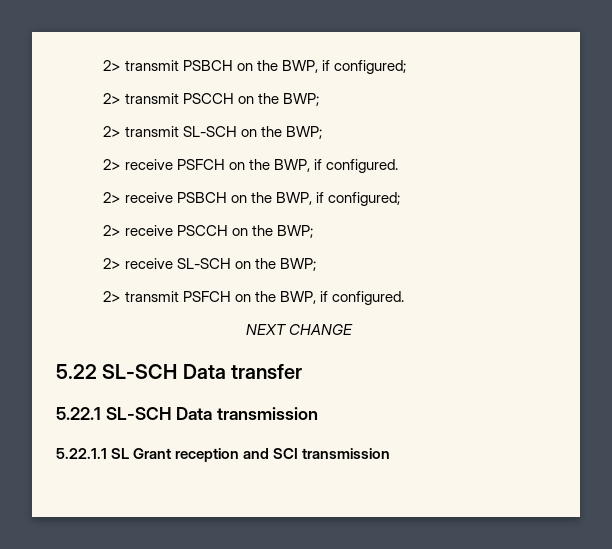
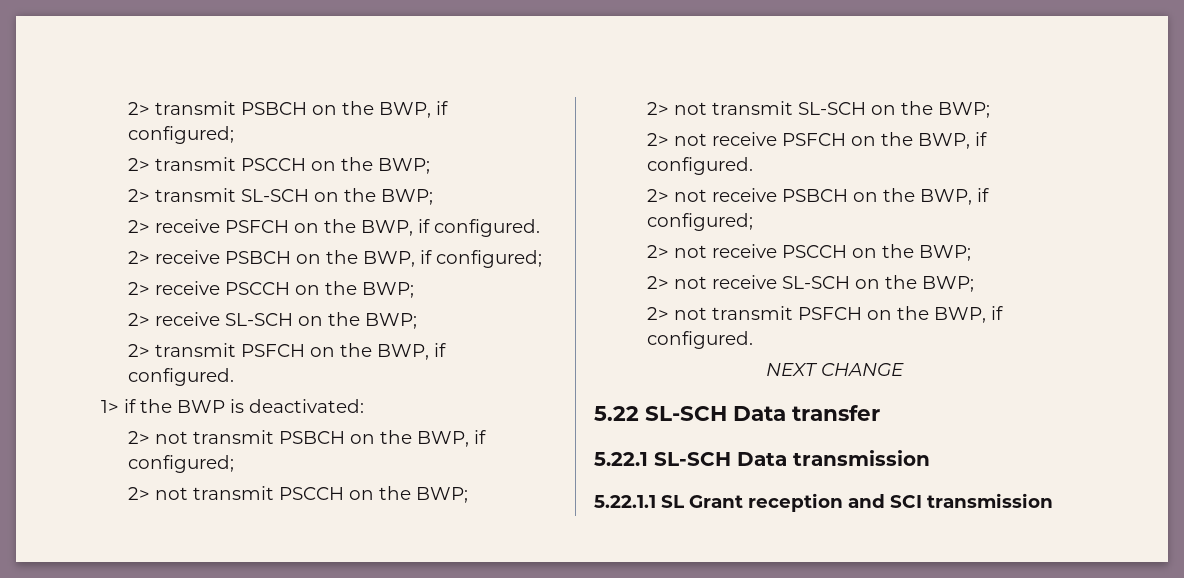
(404, 298) none -> [101,399,365,413] [127,430,486,447] [127,455,234,473] [127,486,468,503] [646,101,990,118] [646,132,987,149] [646,157,753,175] [646,188,989,205] [646,213,753,231] [646,244,971,261] [646,275,974,292] [646,306,1003,323] [646,331,753,349] // 1> if the BWP is deactivated: // 2> not transmit PSBCH on the BWP, if configured; // 2> not transmit PSCCH on the BWP; // 2> not transmit SL-SCH on the BWP; // 2> not receive PSFCH on the BWP, if configured. // 2> not receive PSBCH on the BWP, if configured; // 2> not receive PSCCH on the BWP; // 2> not receive SL-SCH on the BWP; // 2> not transmit PSFCH on the BWP, if configured.

